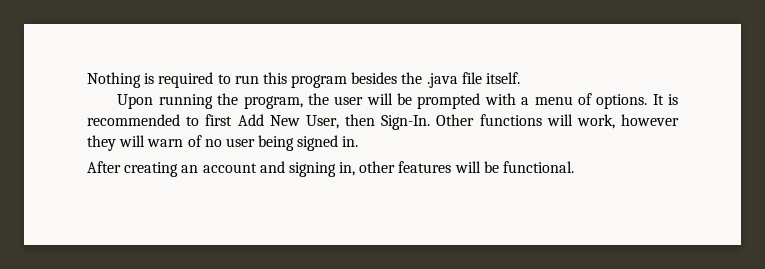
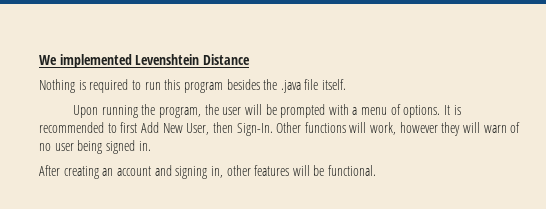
(87, 80) none -> [39,54,250,68] We implemented Levenshtein Distance //

